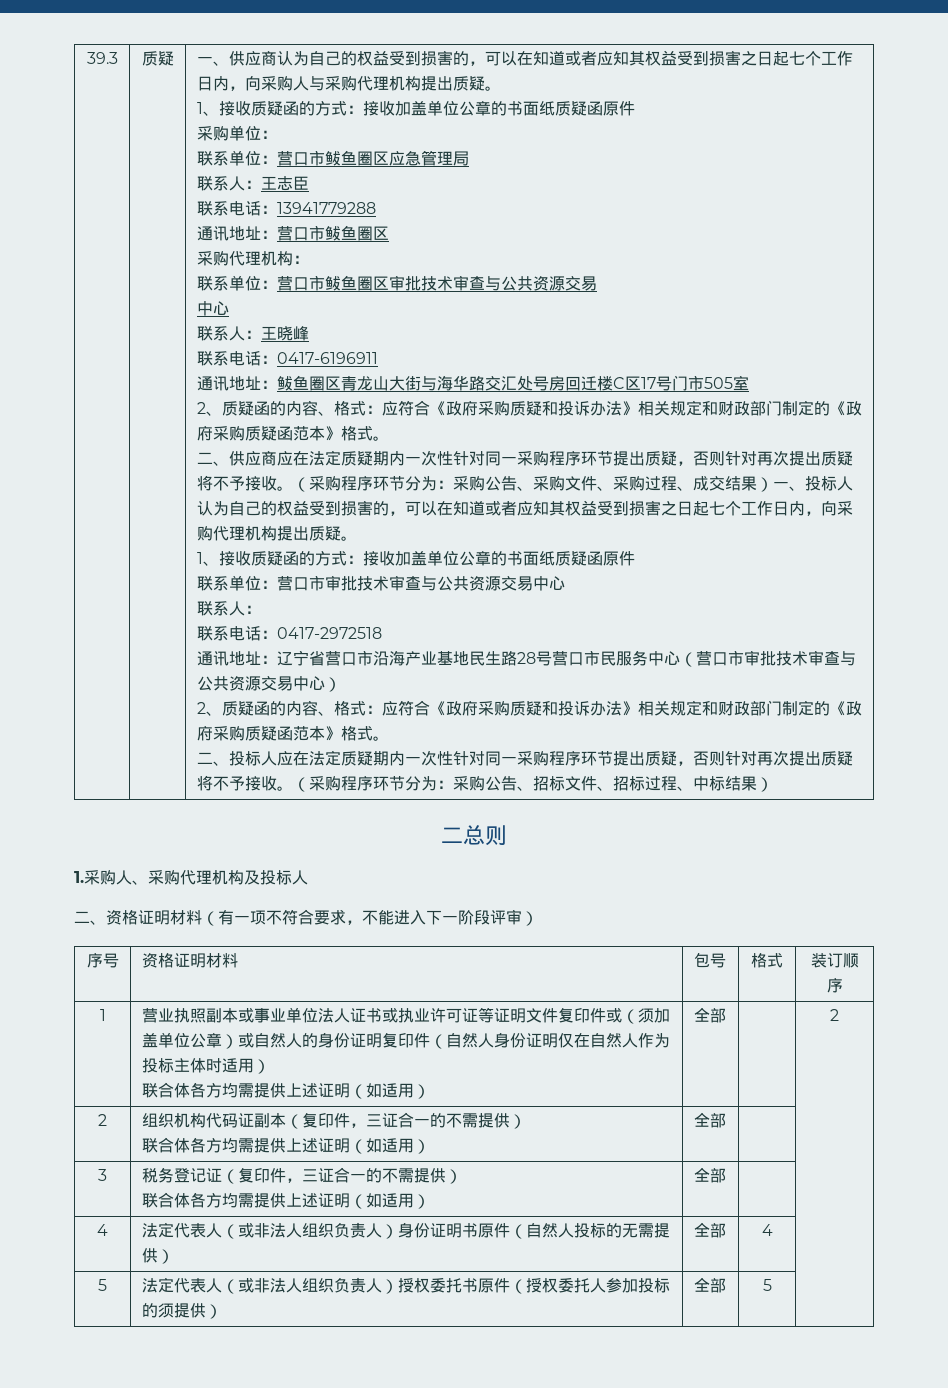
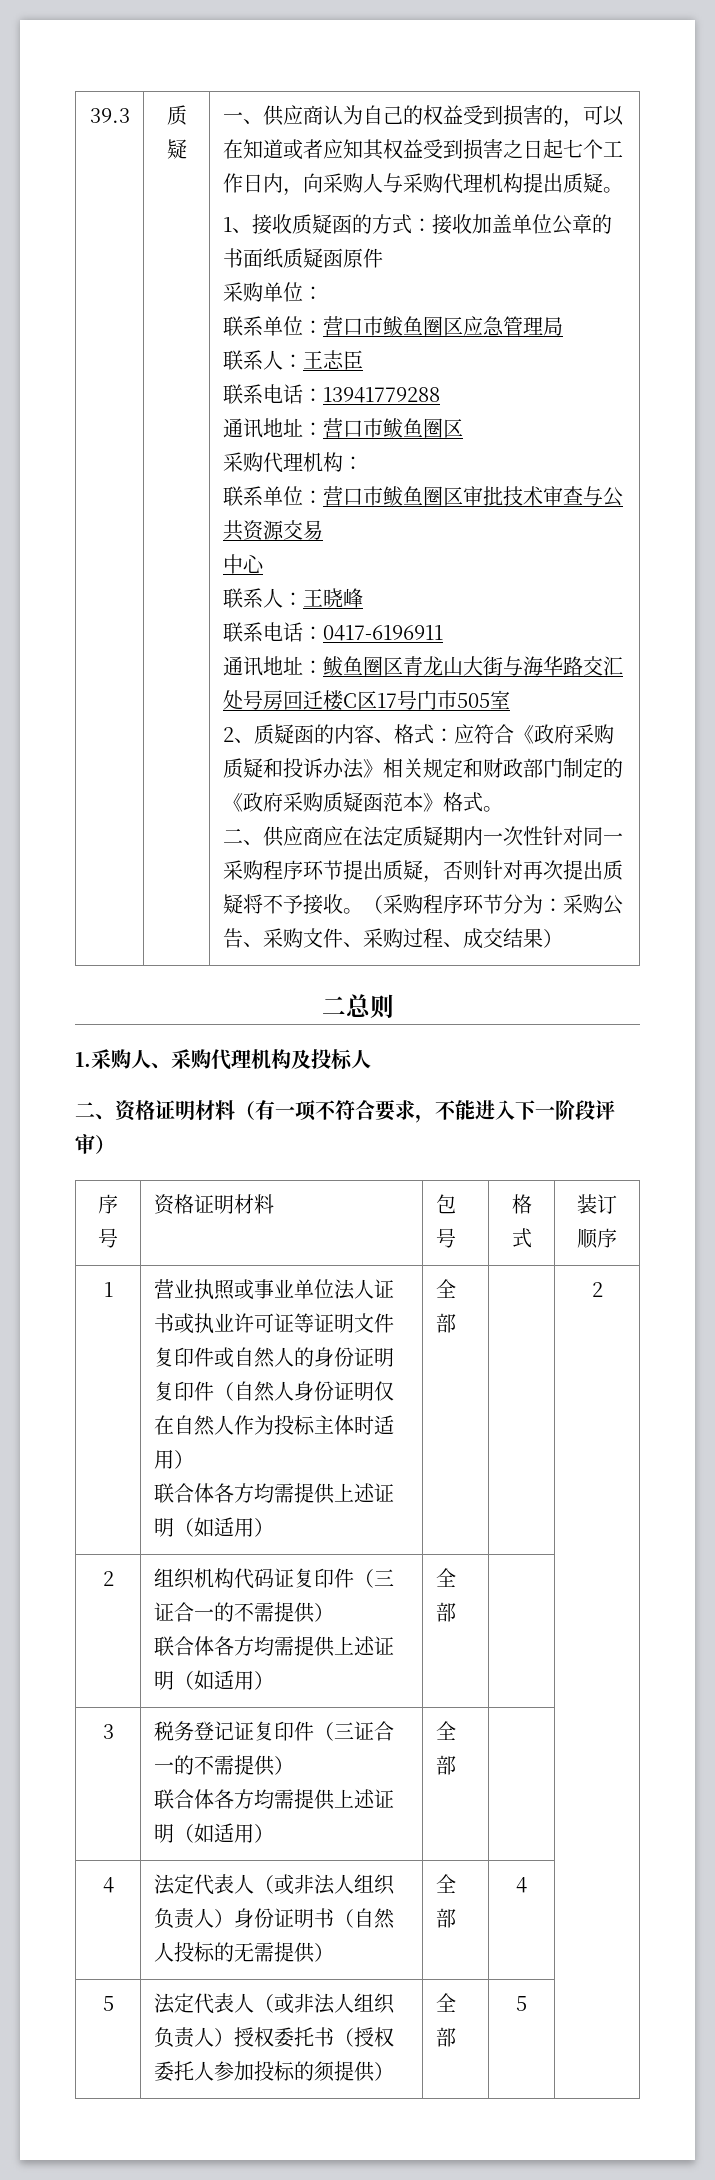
[772,476,853,491] [196,500,853,516] [196,526,357,541] [196,550,635,566] [196,575,565,591] [196,601,261,616] [196,626,382,641] [196,650,856,667] [196,676,341,692] [196,700,862,716] [196,726,389,741] [196,750,853,766] [196,775,773,792] 一、投标人认为自己的权益受到损害的，可以在知道或者应知其权益受到损害之日起七个工作日内，向采购代理机构提出质疑。 // 1、接收质疑函的方式：接收加盖单位公章的书面纸质疑函原件 // 联系单位：营口市审批技术审查与公共资源交易中心 // 联系人： // 联系电话：0417-2972518 // 通讯地址：辽宁省营口市沿海产业基地民生路28号营口市民服务中心（营口市审批技术审查与公共资源交易中心） // 2、质疑函的内容、格式：应符合《政府采购质疑和投诉办法》相关规定和财政部门制定的《政府采购质疑函范本》格式。 // 二、投标人应在法定质疑期内一次性针对同一采购程序环节提出质疑，否则针对再次提出质疑将不予接收。（采购程序环节分为：采购公告、招标文件、招标过程、中标结果） -> (563, 938) none
[205,1008,238,1023] 副本 -> (235, 1289) none
[621,1008,670,1024] [141,1032,254,1049] （须加盖单位公章）或 -> (234, 1357) none
[253,1113,366,1129] 副本（复印件， -> [293,1568,374,1588] 复印件（
[221,1168,302,1184] （复印件， -> [253,1721,334,1741] 复印件（
[477,1223,510,1238] 原件 -> (334, 1918) none
[477,1278,510,1293] 原件 -> (334, 2037) none

